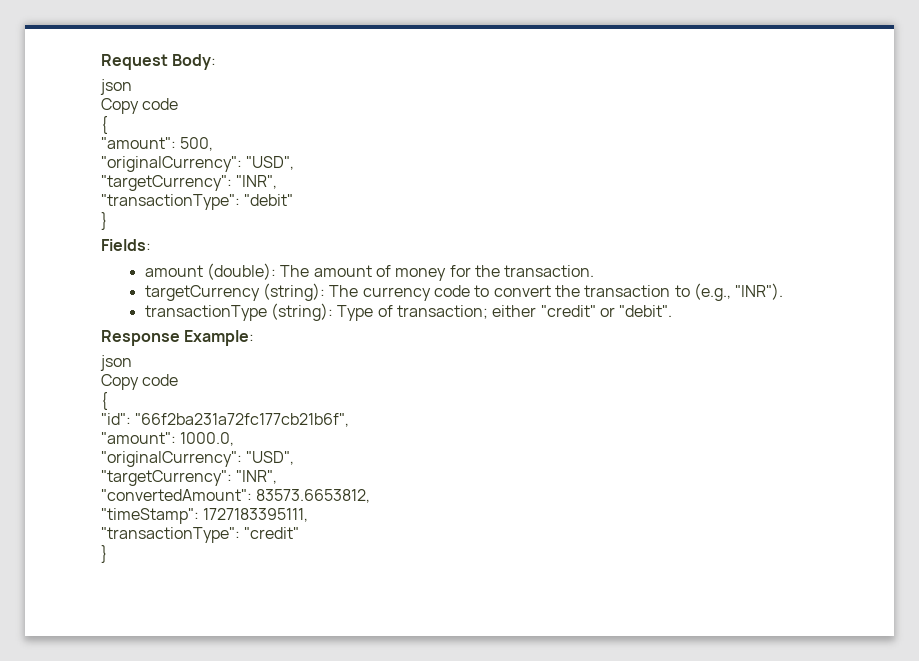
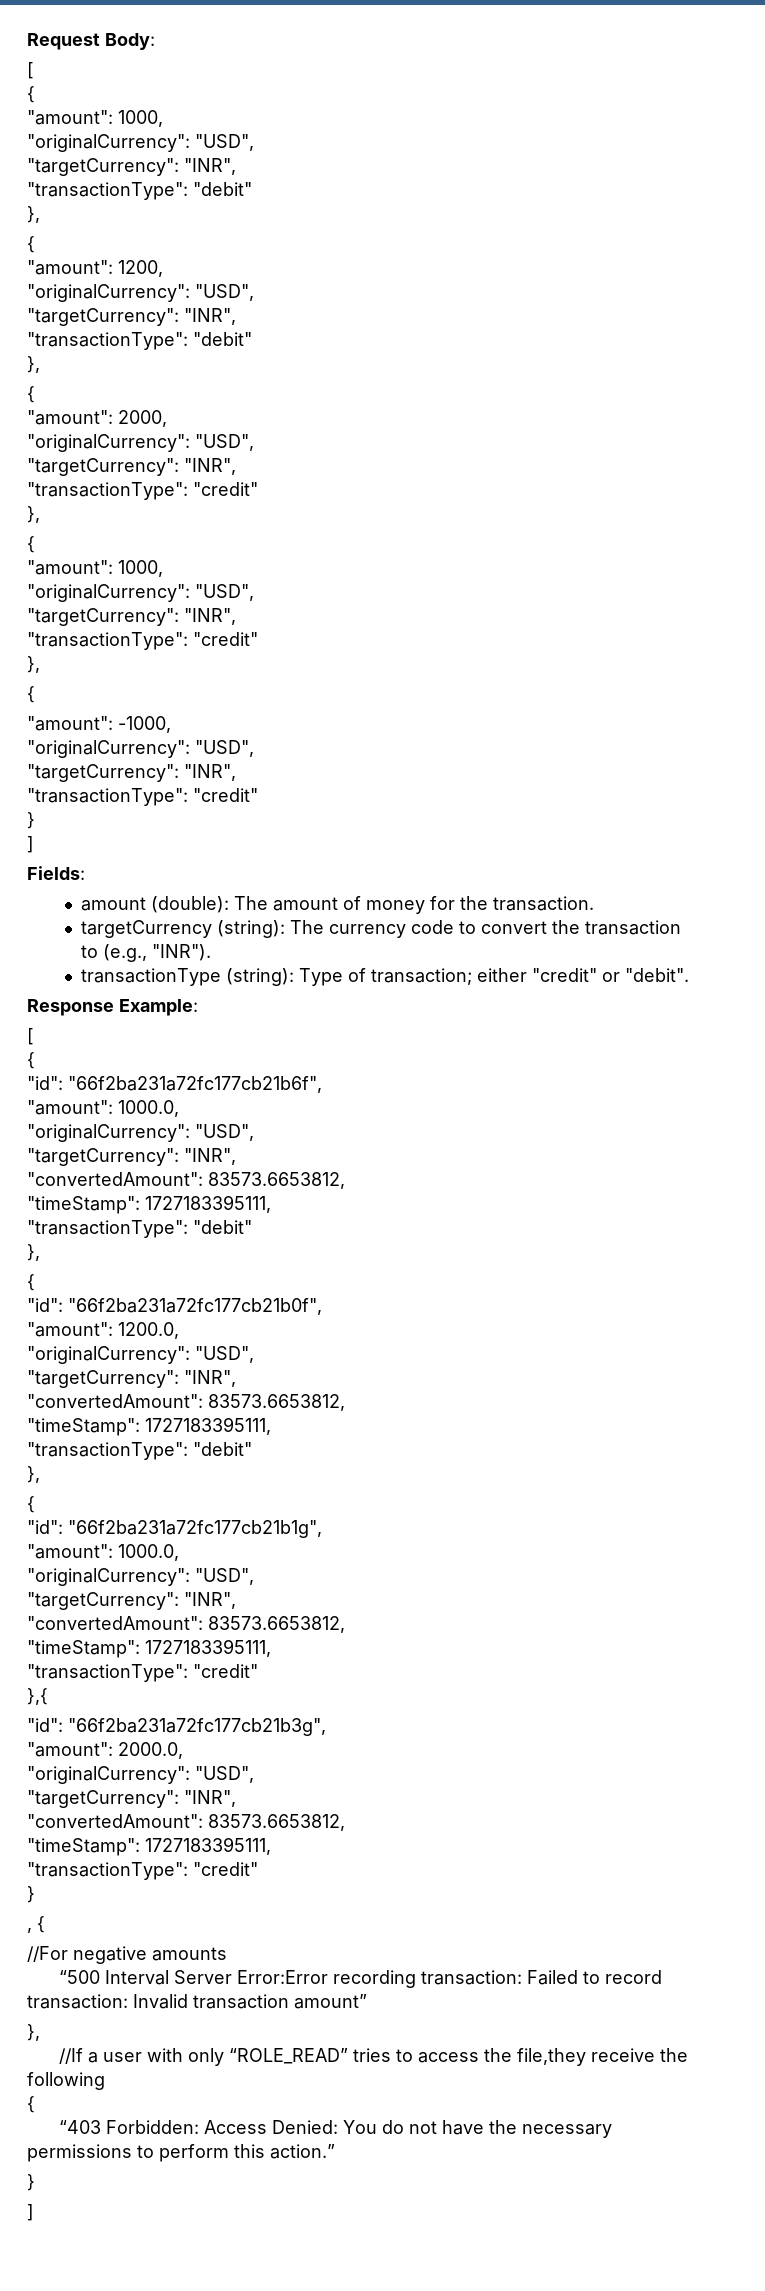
[100,79,132,95] [101,98,179,114] [101,116,108,134] [101,137,214,151] [101,156,295,172] [101,175,278,191] [101,194,294,210] [101,212,108,230] json // Copy code // { // "amount": 500, // "originalCurrency": "USD", // "targetCurrency": "INR", // "transactionType": "debit" // } -> [27,62,34,79] [27,86,35,103] [27,110,163,127] [27,134,254,152] [27,158,236,176] [27,182,252,200] [27,206,40,223] [27,236,35,253] [27,260,163,277] [27,284,254,302] [27,308,236,326] [27,332,252,350] [27,356,40,373] [27,386,35,403] [27,410,167,427] [27,434,254,452] [27,458,236,476] [27,482,258,500] [27,506,40,523] [27,536,35,553] [27,560,163,577] [27,584,254,602] [27,608,236,626] [27,632,258,650] [27,656,40,673] [27,686,35,703] [27,716,171,733] [27,740,254,758] [27,764,236,782] [27,788,258,806] [27,812,35,829] [27,836,34,853] [ // { // "amount": 1000, // "originalCurrency": "USD", // "targetCurrency": "INR", // "transactionType": "debit" // }, // { // "amount": 1200, // "originalCurrency": "USD", // "targetCurrency": "INR", // "transactionType": "debit" // }, // { // "amount": 2000, // "originalCurrency": "USD", // "targetCurrency": "INR", // "transactionType": "credit" // }, // { // "amount": 1000, // "originalCurrency": "USD", // "targetCurrency": "INR", // "transactionType": "credit" // }, // { // "amount": -1000, // "originalCurrency": "USD", // "targetCurrency": "INR", // "transactionType": "credit" // } // ]
[100,355,132,371] [101,374,179,390] json // Copy code -> [27,1028,34,1045] [
[244,527,300,539] [101,545,108,563] "credit" // } -> [193,1220,252,1234] [27,1244,40,1261] [27,1274,35,1291] [27,1298,322,1315] [27,1322,179,1339] [27,1346,254,1364] [27,1370,236,1388] [27,1394,345,1411] [27,1417,271,1436] [27,1442,252,1460] [27,1466,40,1483] [27,1496,35,1513] [27,1520,322,1538] [27,1544,179,1561] [27,1568,254,1586] [27,1592,236,1610] [27,1616,345,1633] [27,1639,271,1658] [27,1664,258,1682] [27,1688,48,1705] [27,1718,326,1736] [27,1742,183,1759] [27,1766,254,1784] [27,1790,236,1808] [27,1814,345,1831] [27,1837,271,1856] [27,1862,258,1880] [27,1886,35,1903] [27,1916,45,1933] [27,1946,227,1964] [58,1970,662,1988] [27,1994,367,2009] [27,2024,40,2041] [58,2048,688,2066] [27,2072,105,2090] [27,2096,35,2113] [58,2120,612,2138] [27,2144,335,2162] [27,2174,35,2191] [27,2204,34,2221] "debit" // }, // { // "id": "66f2ba231a72fc177cb21b0f", // "amount": 1200.0, // "originalCurrency": "USD", // "targetCurrency": "INR", // "convertedAmount": 83573.6653812, // "timeStamp": 1727183395111, // "transactionType": "debit" // }, // { // "id": "66f2ba231a72fc177cb21b1g", // "amount": 1000.0, // "originalCurrency": "USD", // "targetCurrency": "INR", // "convertedAmount": 83573.6653812, // "timeStamp": 1727183395111, // "transactionType": "credit" // },{ // "id": "66f2ba231a72fc177cb21b3g", // "amount": 2000.0, // "originalCurrency": "USD", // "targetCurrency": "INR", // "convertedAmount": 83573.6653812, // "timeStamp": 1727183395111, // "transactionType": "credit" // } // , { // //For negative amounts // “500 Interval Server Error:Error recording transaction: Failed to record transaction: Invalid transaction amount” // }, // //If a user with only “ROLE_READ” tries to access the file,they receive the following // { // “403 Forbidden: Access Denied: You do not have the necessary permissions to perform this action.” // } // ]

